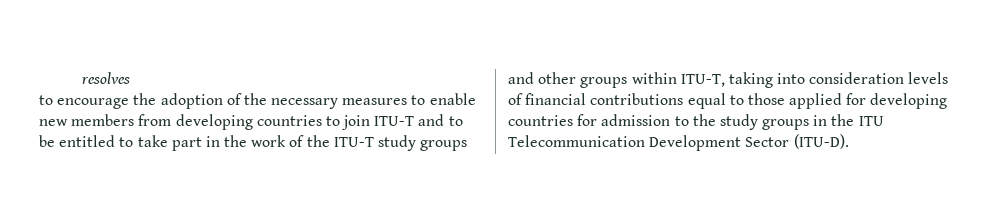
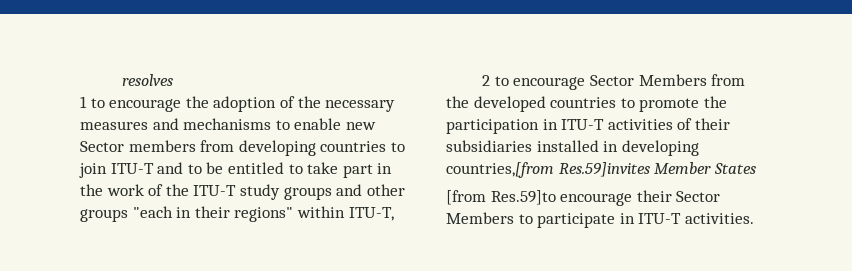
(131, 78) none -> [80,96,87,108] 1
(408, 101) none -> [152,118,272,130] and mechanisms
(68, 122) none -> [80,141,124,152] Sector
[631,72,949,88] [508,93,948,109] [508,114,884,130] [508,134,849,151] within ITU-T, taking into consideration levels of financial contributions equal to those applied for developing countries for admission to the study groups in the ITU Telecommunication Development Sector (ITU-D). -> [132,206,394,222] [482,74,746,90] [446,96,727,112] [446,118,730,134] [446,140,699,156] [446,162,756,178] [446,190,721,206] [446,212,754,228] "each in their regions" within ITU-T, // 2 to encourage Sector Members from the developed countries to promote the participation in ITU-T activities of their subsidiaries installed in developing countries,[from Res.59]invites Member States // [from Res.59]to encourage their Sector Members to participate in ITU-T activities.

